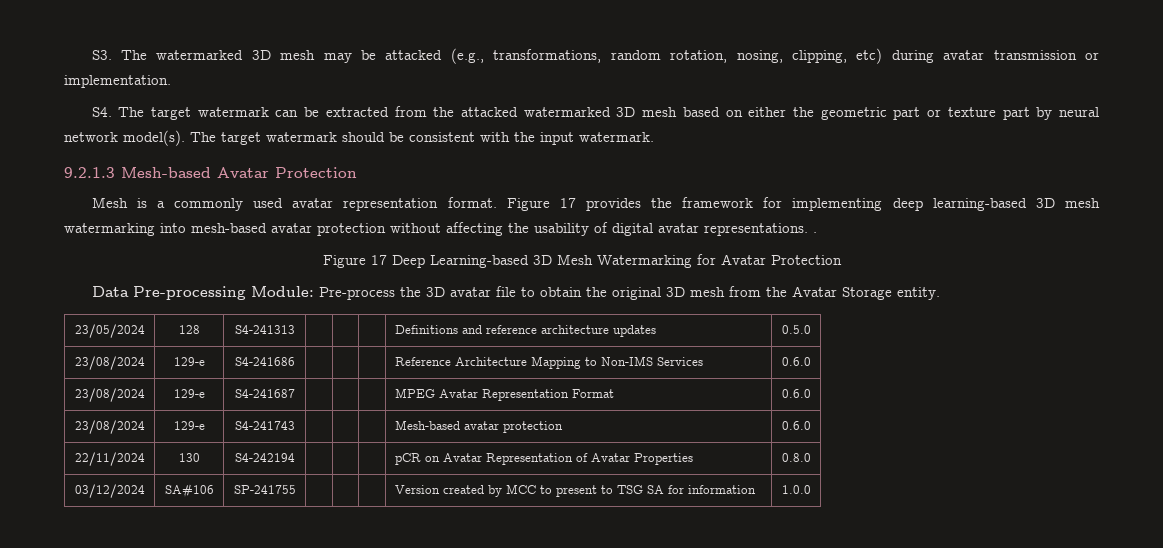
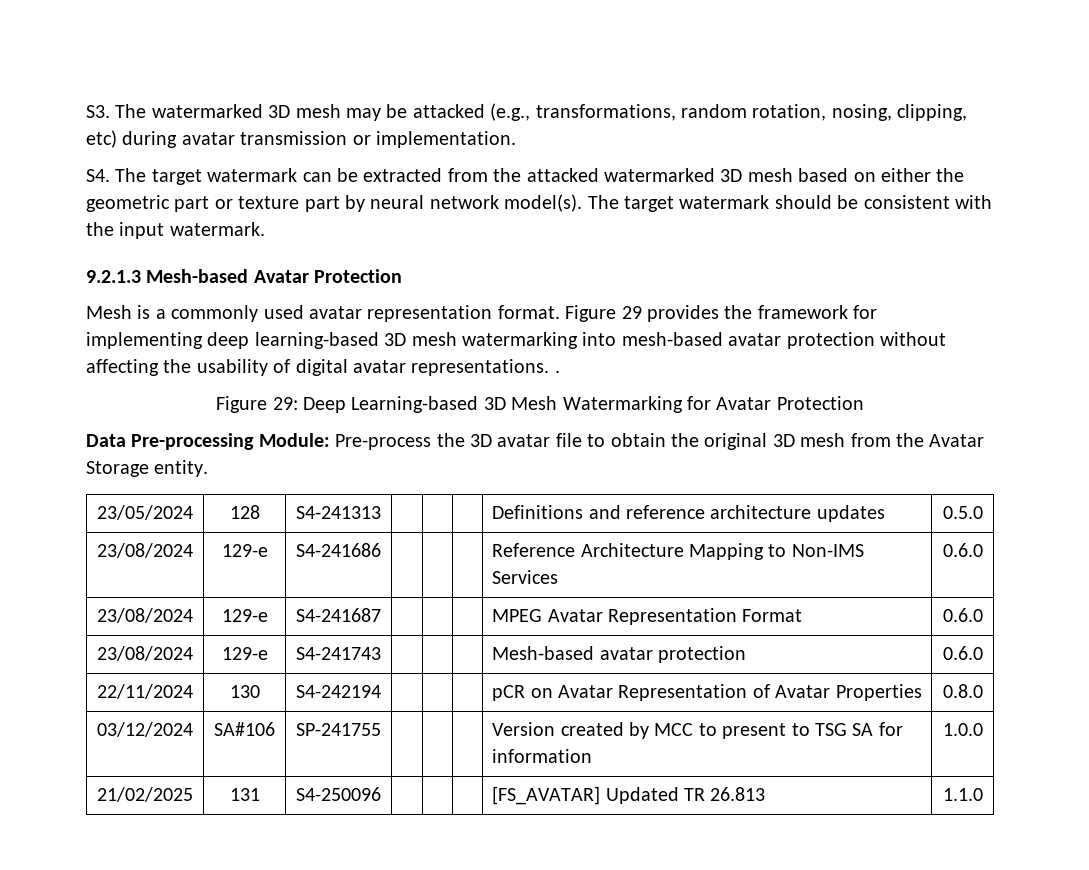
[559,198,576,208] 17 -> [621,306,642,319] 29
[370,255,387,265] 17 -> [272,397,298,410] 29:
(811, 489) none -> [97,787,193,802] [229,788,260,801] [296,787,381,801] [492,786,766,805] [942,788,983,801] // 21/02/2025 | 131 | S4-250096 | | | | [FS_AVATAR] Updated TR 26.813 | 1.1.0

